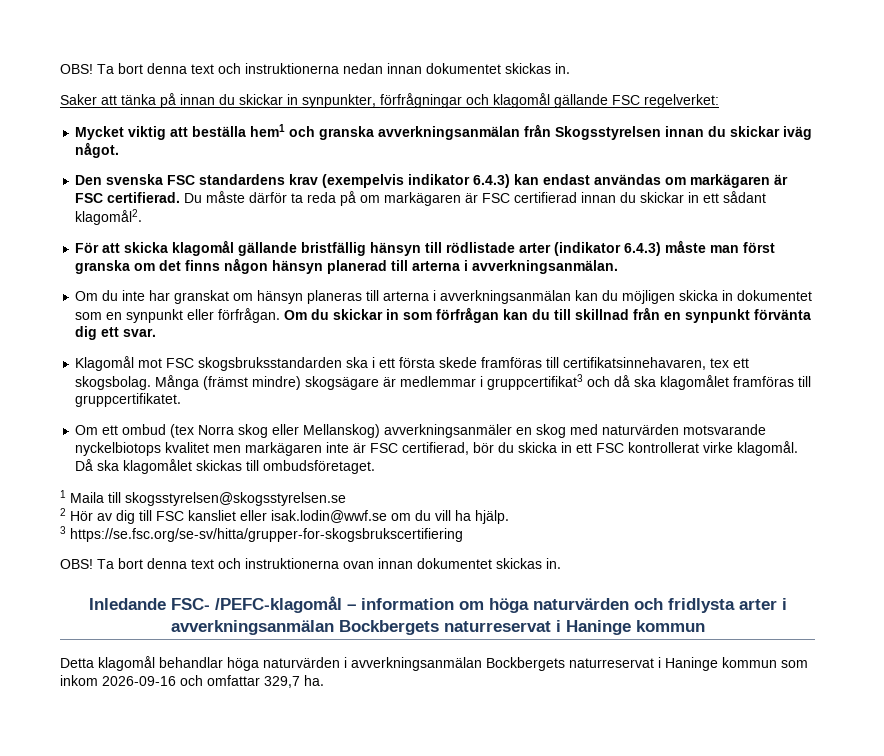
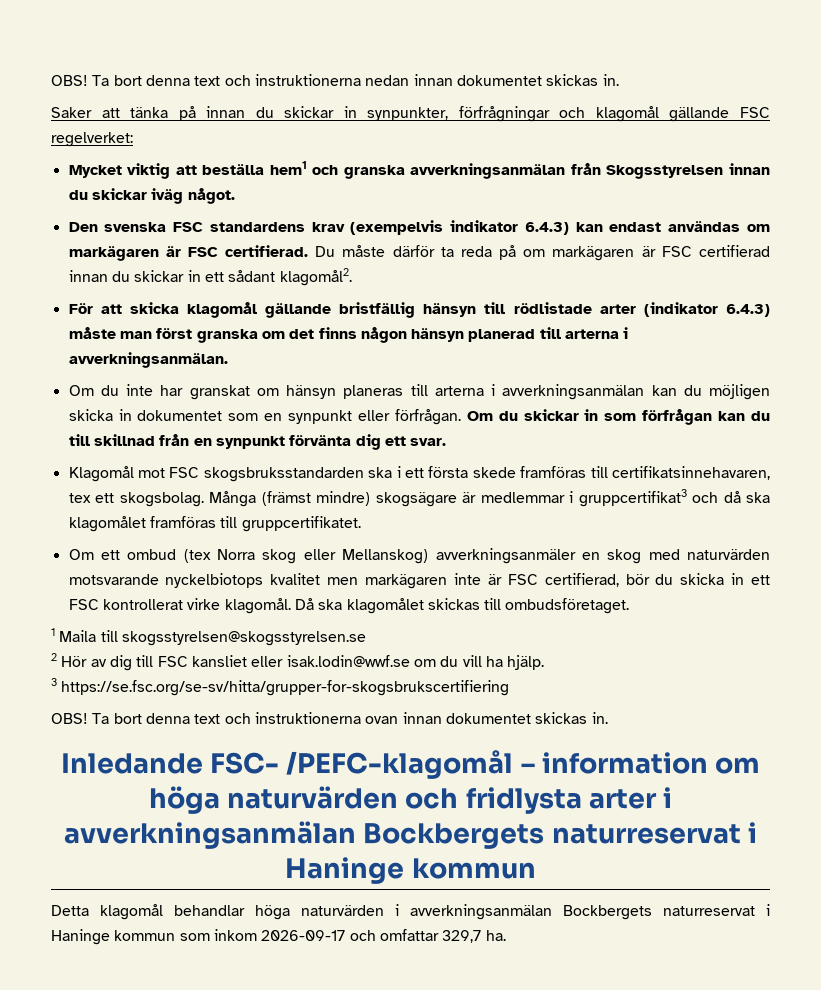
[102,676,176,686] 2026-09-16 -> [261,930,346,941] 2026-09-17

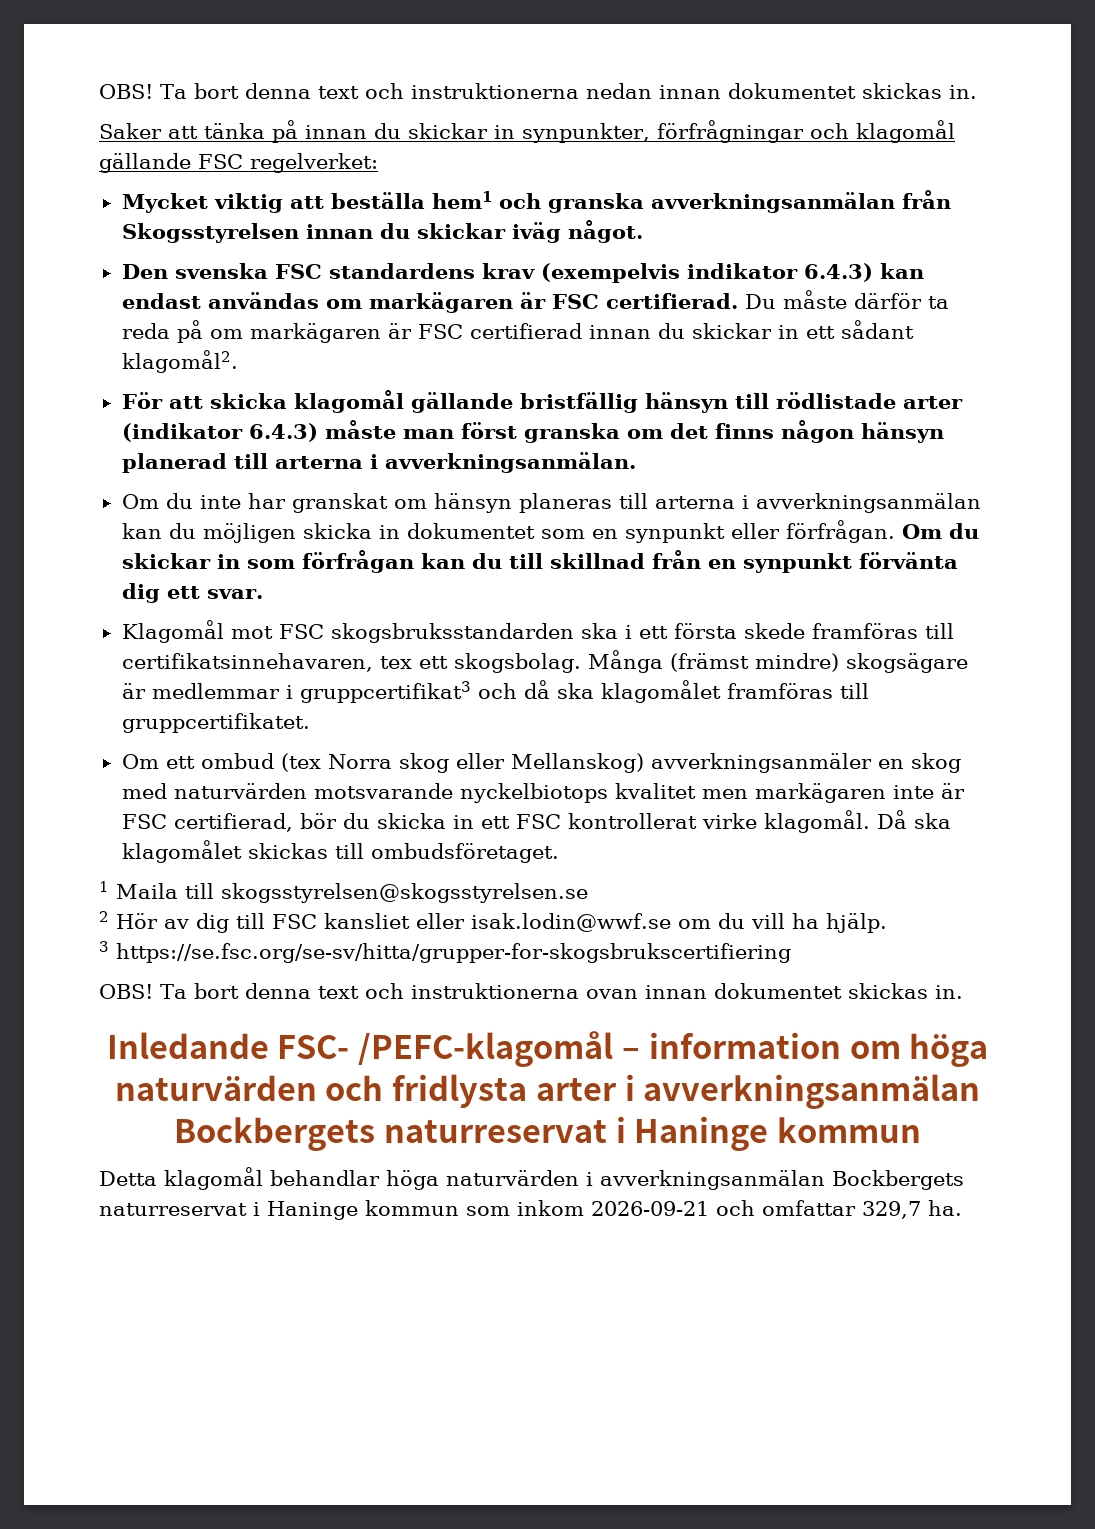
[261,930,346,941] 2026-09-17 -> [591,1201,709,1216] 2026-09-21

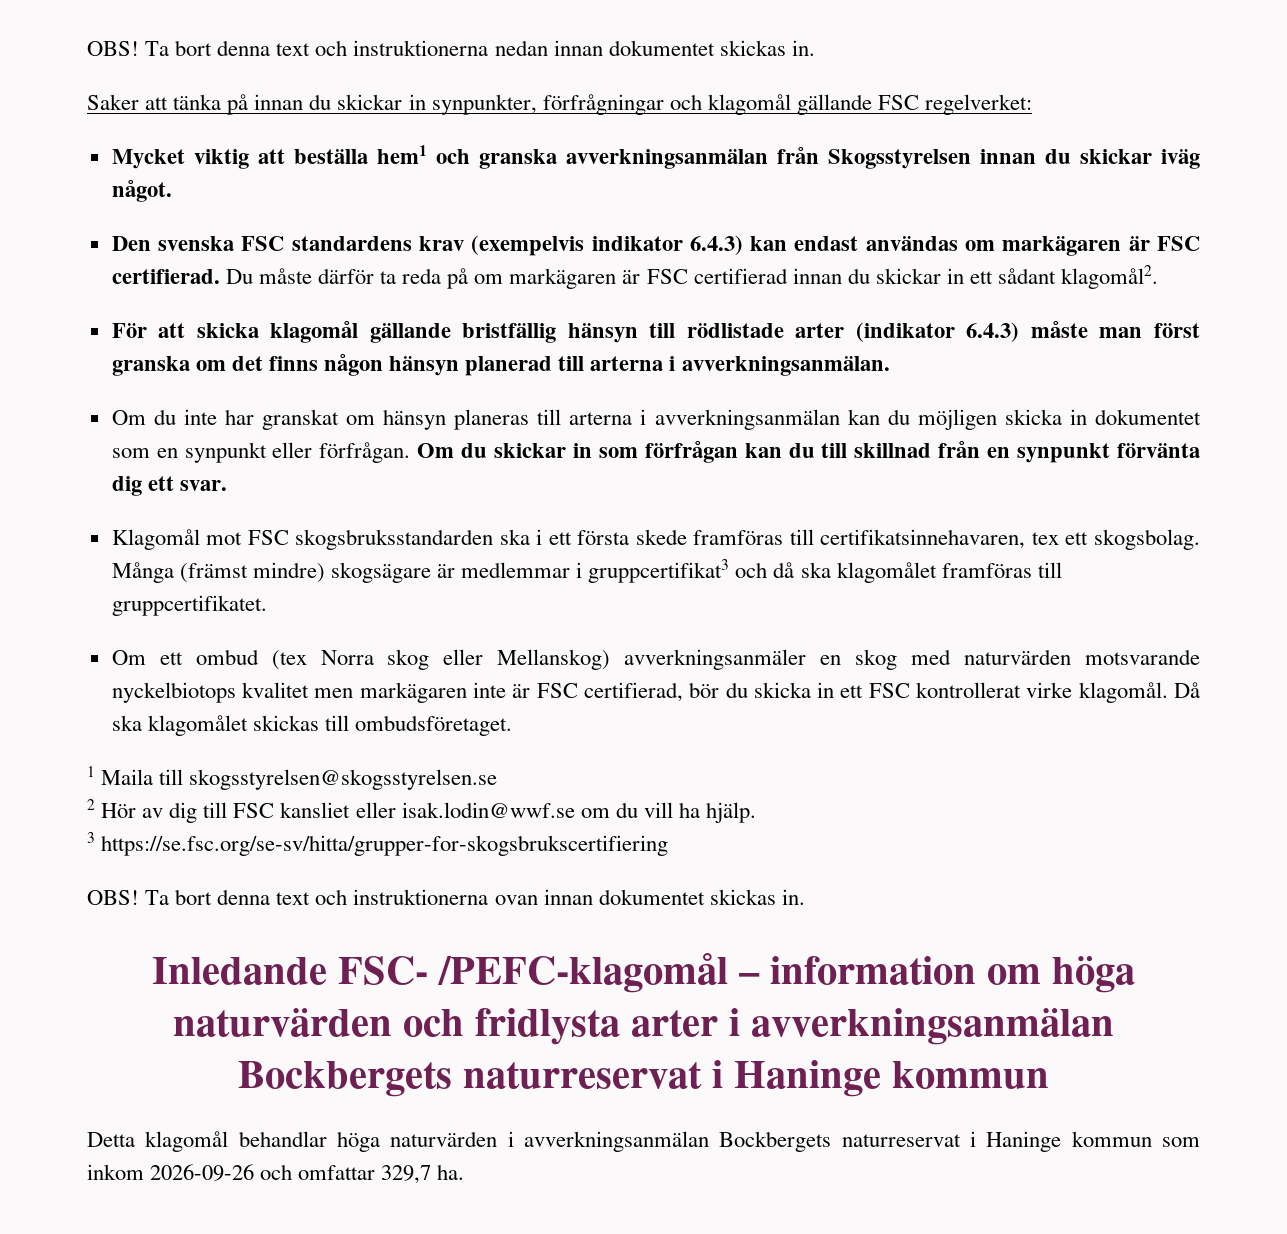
[591,1201,709,1216] 2026-09-21 -> [150,1164,255,1181] 2026-09-26

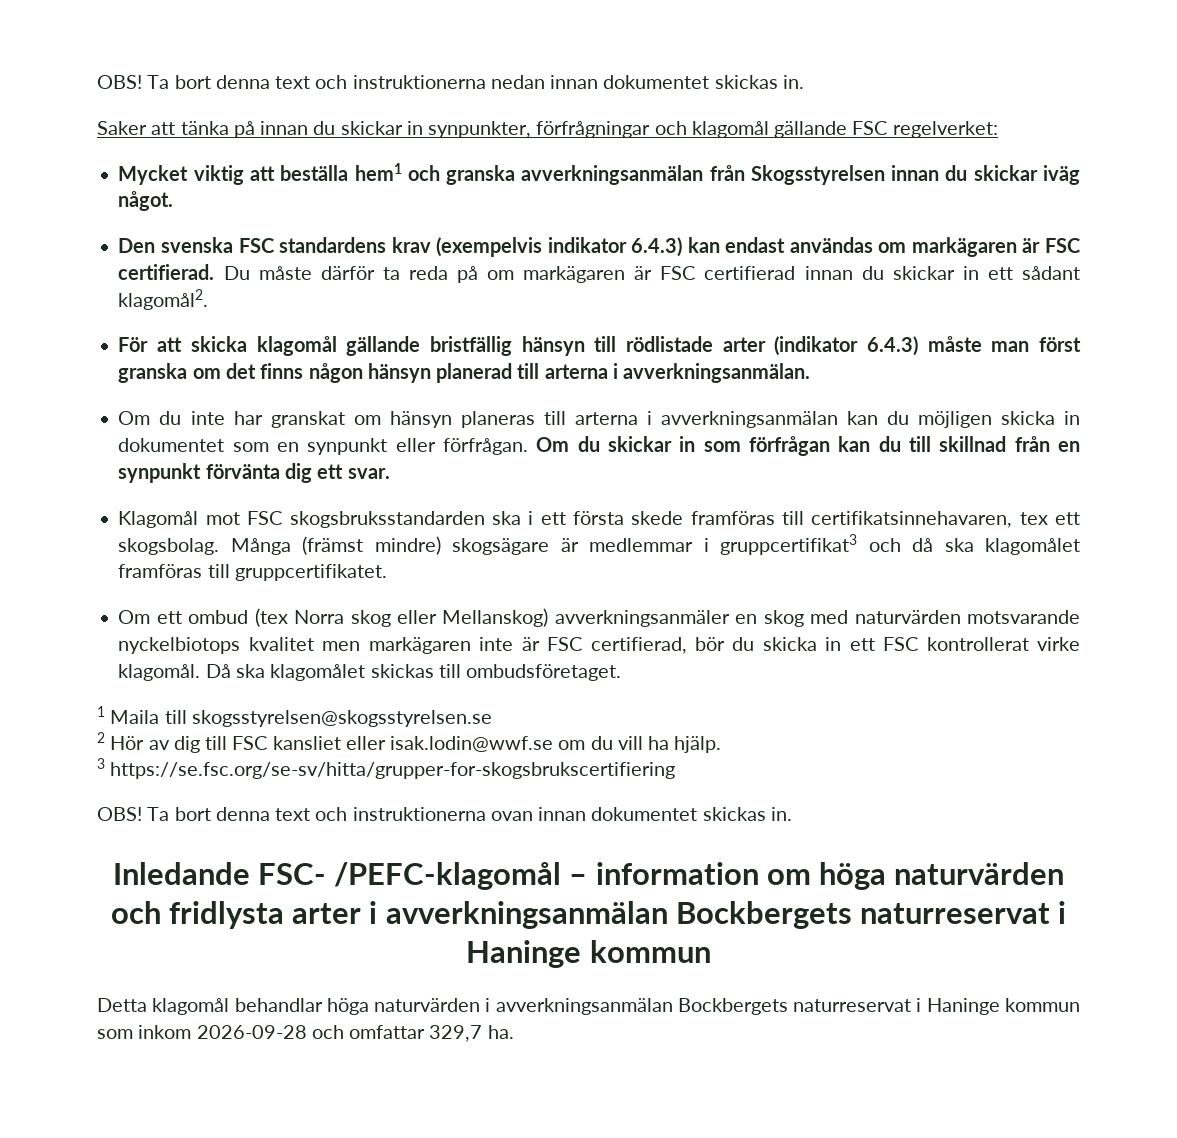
[150,1164,255,1181] 2026-09-26 -> [196,1025,307,1039] 2026-09-28

